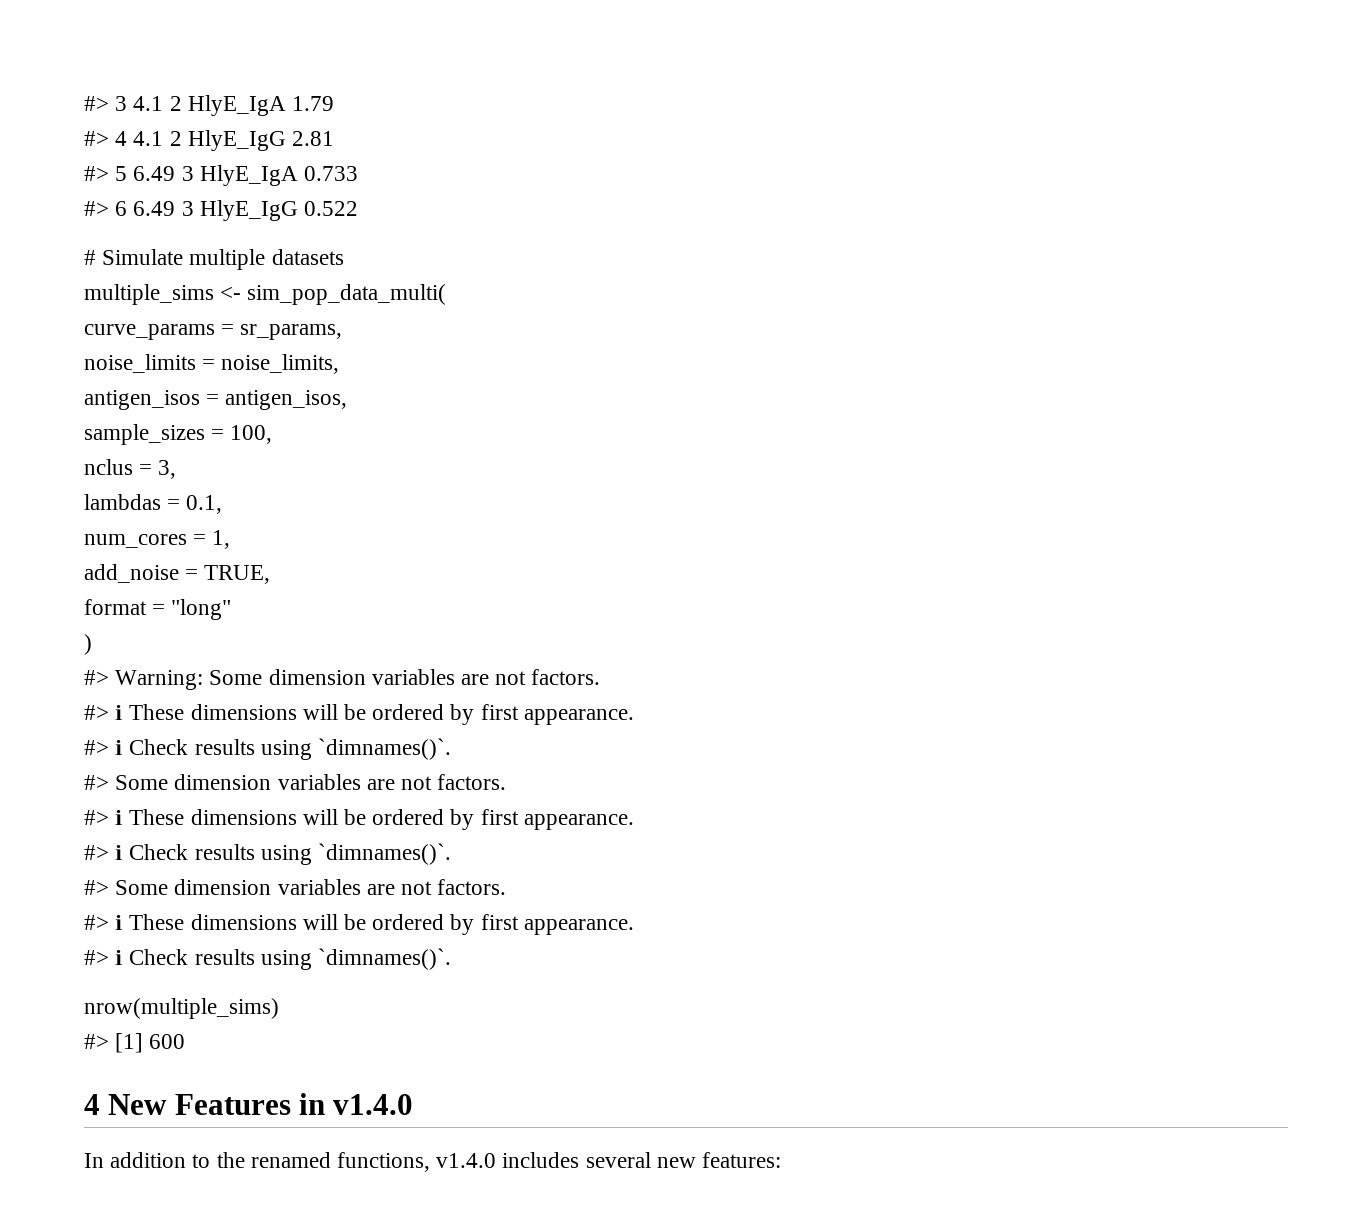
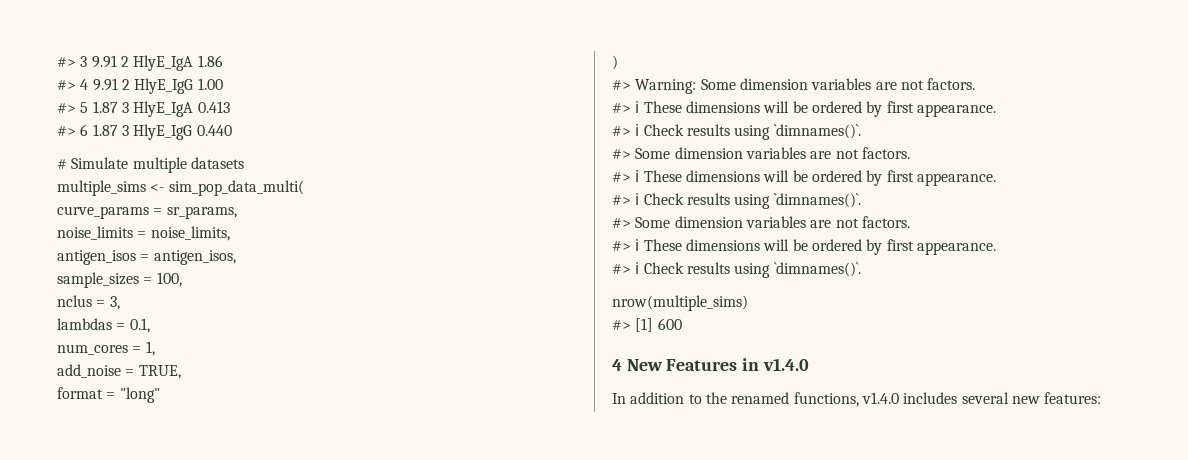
[133,96,164,111] 4.1 -> [91,55,117,68] 9.91
[292,96,335,111] 1.79 -> [197,55,223,67] 1.86
[133,131,164,146] 4.1 -> [92,78,118,91] 9.91
[292,131,335,146] 2.81 -> [197,78,223,90] 1.00
[133,166,176,181] 6.49 -> [92,101,118,113] 1.87
[304,166,359,181] 0.733 -> [197,101,230,113] 0.413
[133,201,176,216] 6.49 -> [92,124,118,136] 1.87
[304,201,359,216] 0.522 -> [196,125,232,136] 0.440

